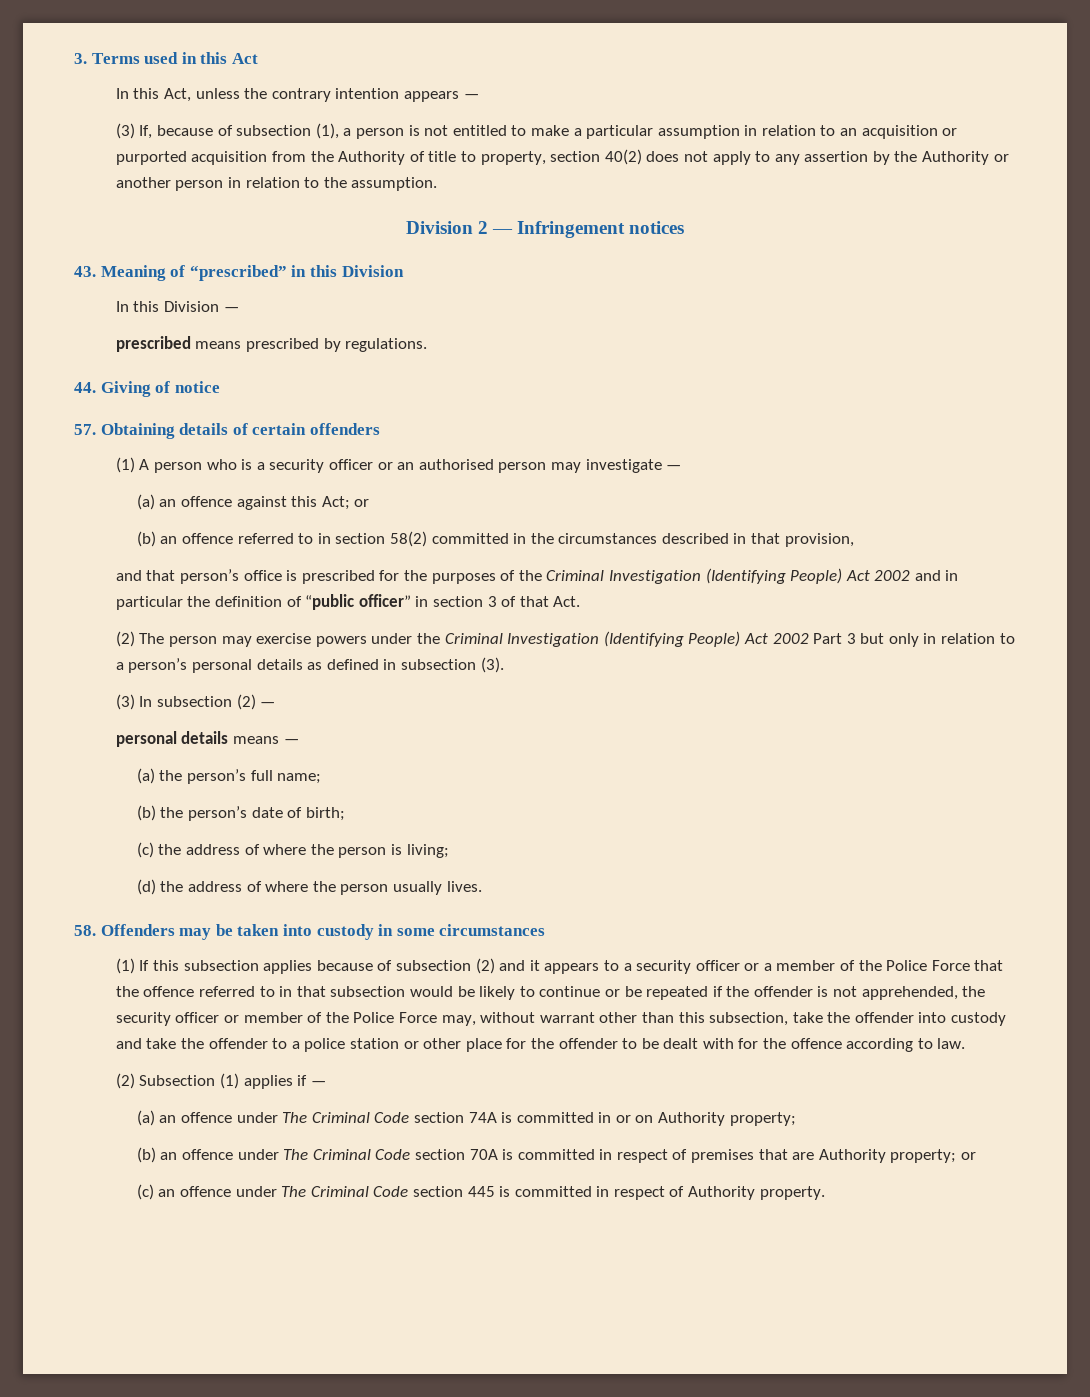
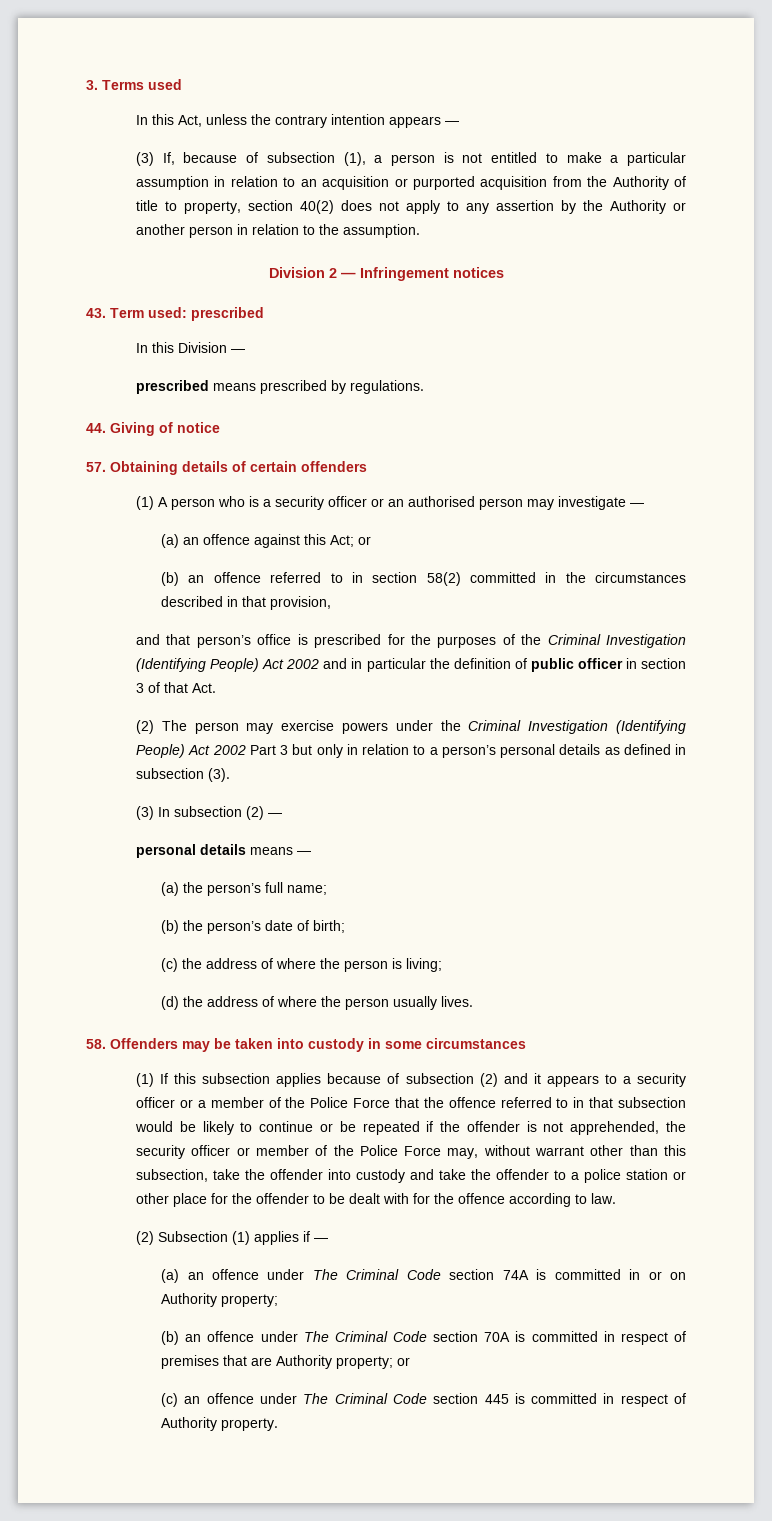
[181,52,258,64] in this Act -> (182, 84) none
[100,265,404,281] Meaning of “prescribed” in this Division -> [110,307,264,321] Term used: prescribed
[305,594,411,610] “public officer” -> [530,658,623,672] public officer

